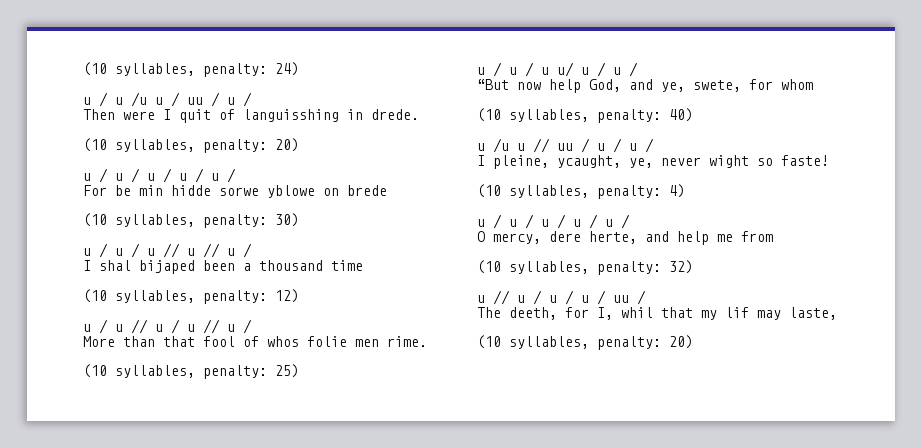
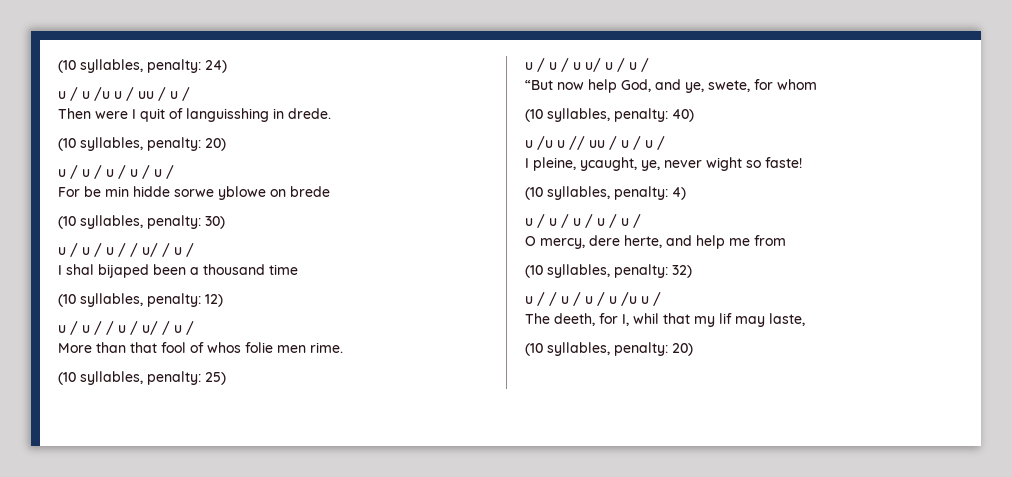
[163,243,220,258] // u // -> [118,243,170,257] / / u/ /
[131,319,220,334] // u / u // -> [94,321,170,335] / / u / u/ /
[493,290,629,305] // u / u / u / uu -> [537,292,649,306] / / u / u / u /u u

